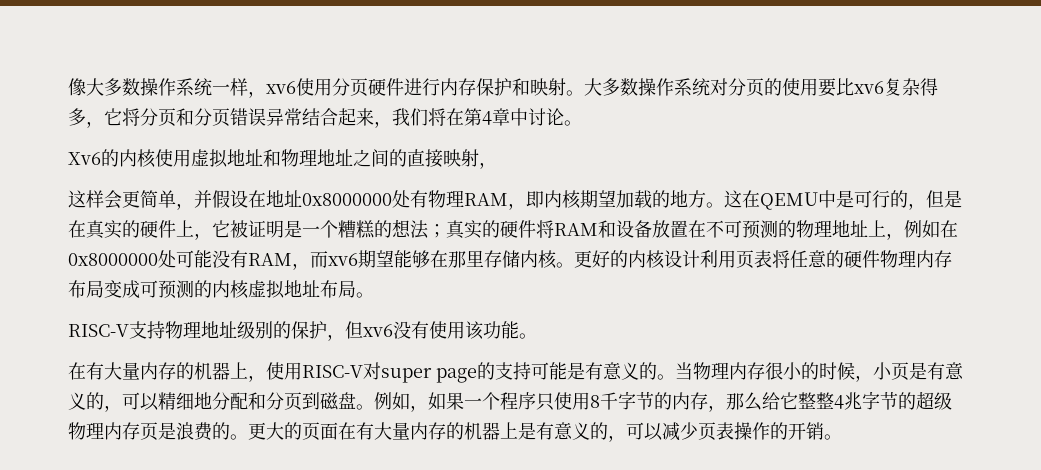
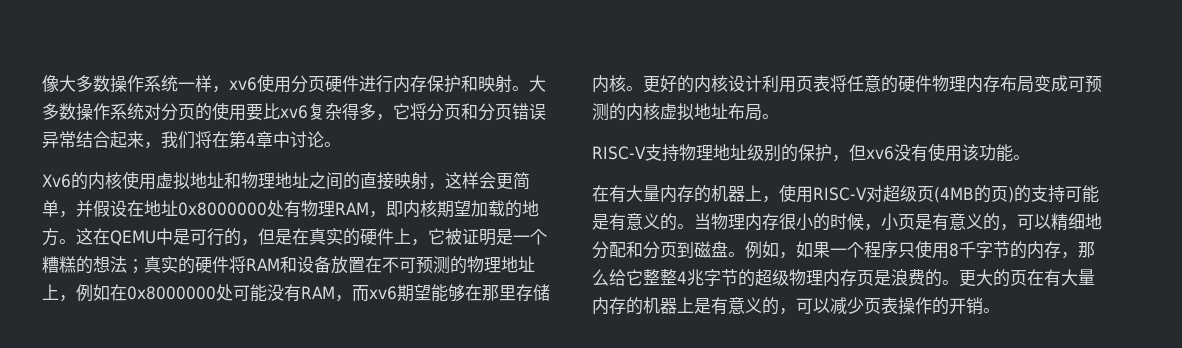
(497, 165) // -> (445, 186) none
[381,368,477,383] super page -> [882,185,1014,203] 超级页(4MB的页)
[320,422,338,440] 面 -> (1027, 278) none

